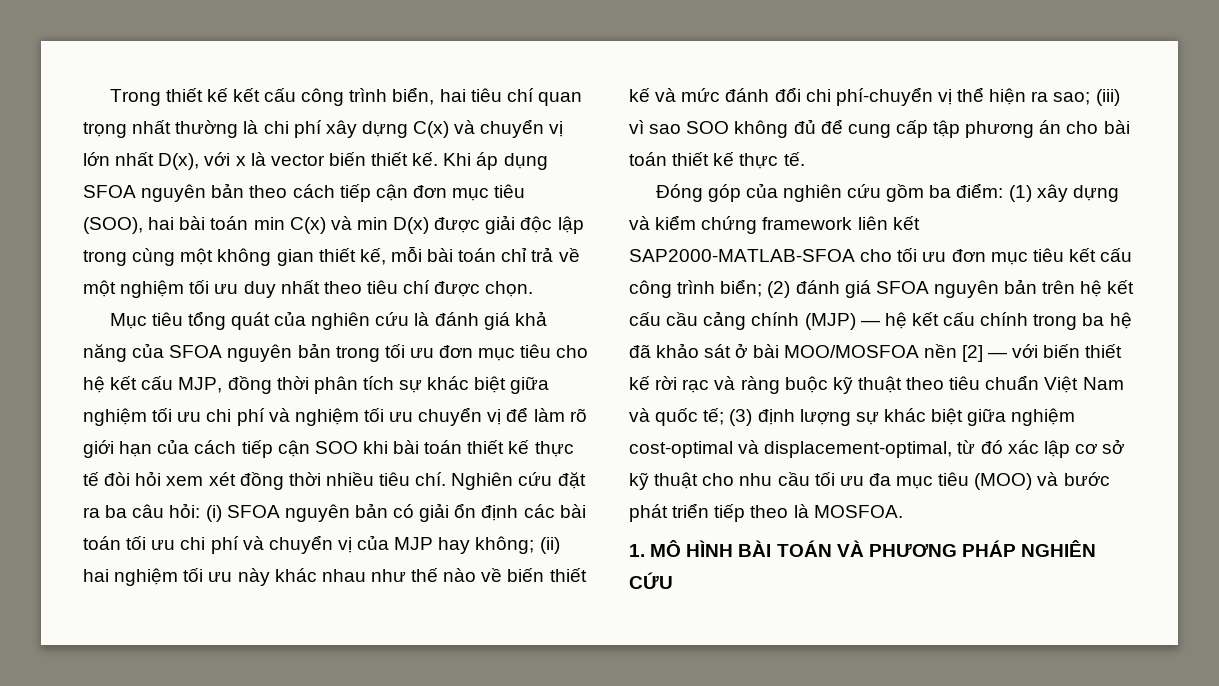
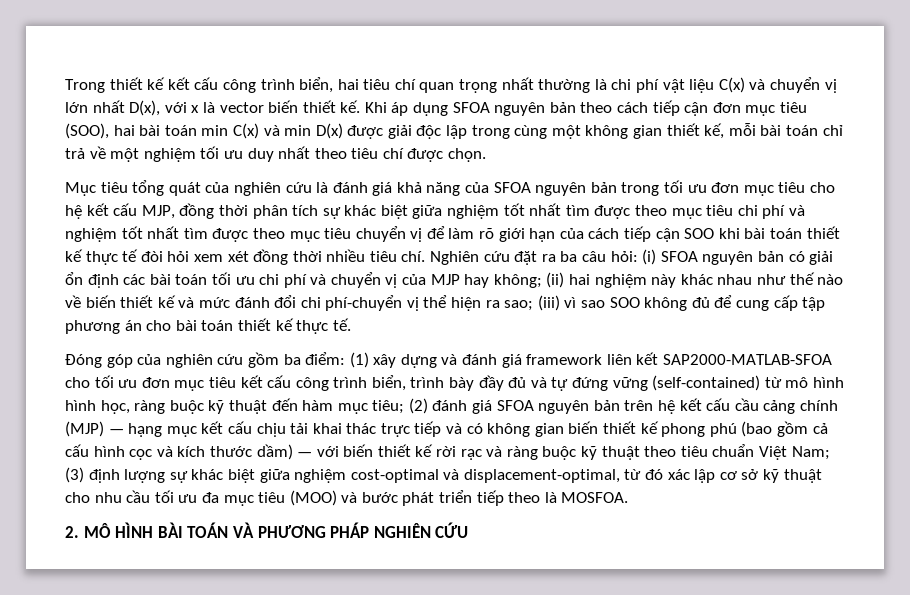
[325,120,408,138] xây dựng -> [662,79,715,93] vật liệu
[152,408,414,426] tối ưu chi phí và nghiệm tối ưu -> [503,203,805,219] [65,226,352,242] tốt nhất tìm được theo mục tiêu chi phí và nghiệm tốt nhất tìm được theo mục tiêu
[183,568,233,582] tối ưu -> (647, 281) none
[655,215,758,234] kiểm chứng -> [462,354,522,368] đánh giá
[720,279,763,297] biển; -> [371,375,844,391] [65,398,405,414] biển, trình bày đầy đủ và tự đứng vững (self-contained) từ mô hình hình học, ràng buộc kỹ thuật đến hàm mục tiêu;
[884,312,1132,330] [629,343,983,362] hệ kết cấu chính trong ba hệ đã khảo sát ở bài MOO/MOSFOA nền [2] -> [128,421,828,437] [65,444,293,460] hạng mục kết cấu chịu tải khai thác trực tiếp và có không gian biến thiết kế phong phú (bao gồm cả cấu hình cọc và kích thước dầm)
[1082,377,1124,390] [629,408,725,426] Nam và quốc tế; -> [791,446,830,460] Nam;
[629,544,645,557] 1. -> [65,526,79,538] 2.

